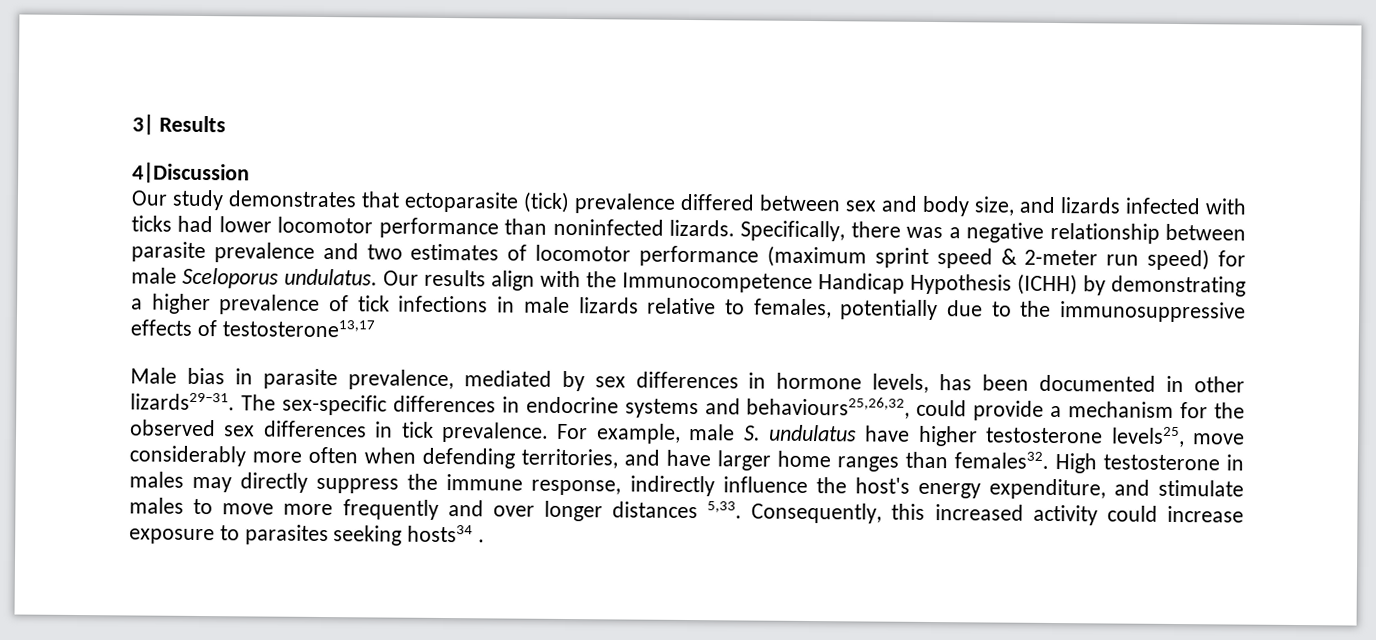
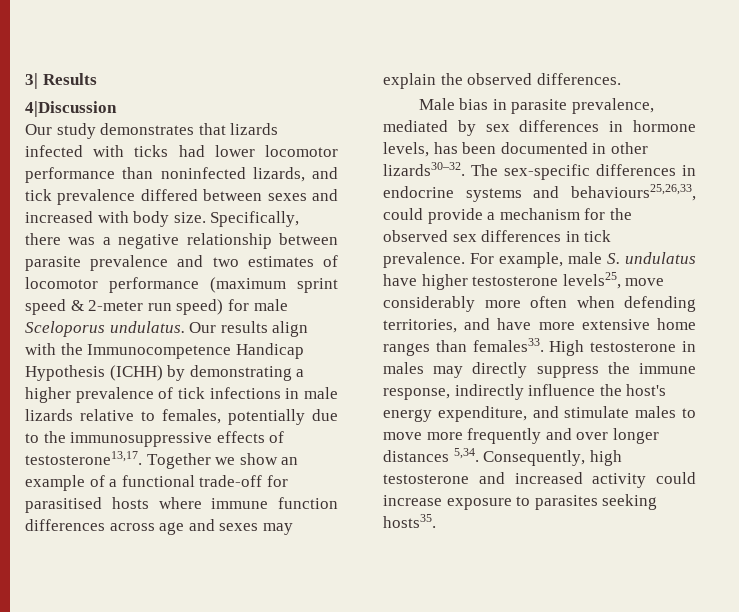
[404,191,1056,217] ectoparasite (tick) prevalence differed between sex and body size, and -> (226, 129) none
[669,219,736,237] lizards. -> [252,167,338,182] [25,189,338,205] [25,211,206,227] lizards, and tick prevalence differed between sexes and increased with body size.
[221,319,375,338] testosterone13,17 -> [25,451,299,469] [25,475,288,491] [25,497,338,513] [25,519,293,535] [383,73,621,89] testosterone13,17. Together we show an example of a functional trade-off for parasitised hosts where immune function differences across age and sexes may explain the observed differences.
[130,392,235,411] lizards29–31. -> [383,162,465,176] lizards30–32.
[746,396,911,419] behaviours25,26,32, -> [571,184,696,201] behaviours25,26,33,
[717,450,771,471] larger -> [538,319,650,330] more extensive
[954,451,1049,469] females32. -> [472,338,544,352] females33.
[707,501,926,524] 5,33. Consequently, this -> [453,448,622,466] [383,472,505,484] 5,34. Consequently, high testosterone and
[407,524,486,543] hosts34 . -> [383,514,436,528] hosts35.

